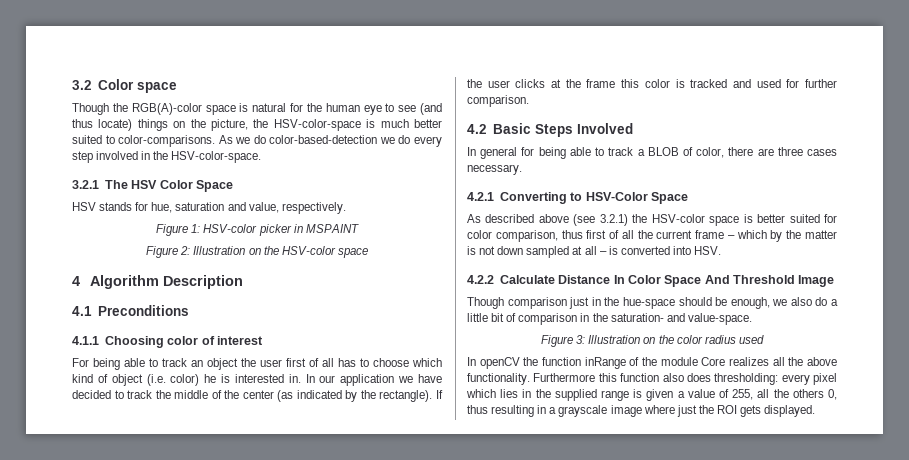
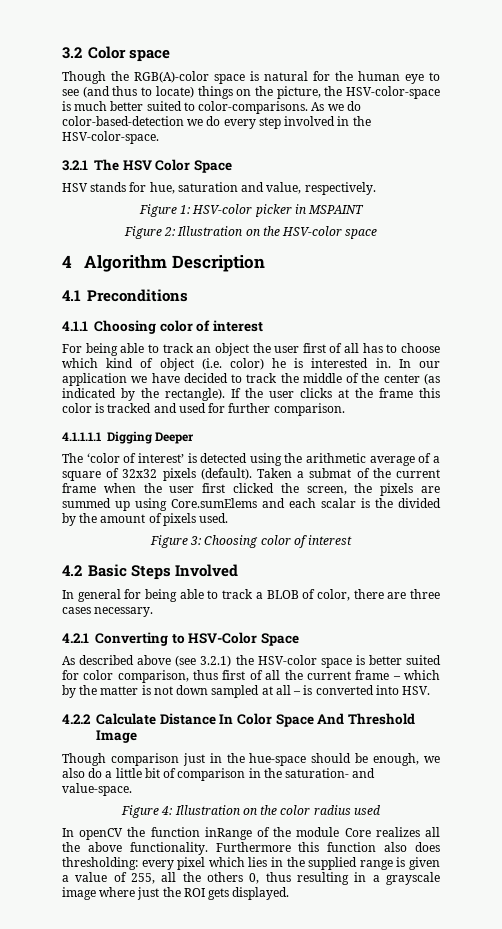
(93, 123) none -> [141,87,153,96] to
(529, 101) none -> [62,431,195,444] [62,453,440,466] [62,468,440,481] [62,483,441,496] [62,498,441,511] [62,513,229,526] [149,535,353,548] // 4.1.1.1.1 Digging Deeper // The ‘color of interest’ is detected using the arithmetic average of a square of 32x32 pixels (default). Taken a submat of the current frame when the user first clicked the screen, the pixels are summed up using Core.sumElems and each scalar is the divided by the amount of pixels used. // Figure 3: Choosing color of interest
[576,335,586,344] 3: -> [161,806,173,815] 4:

